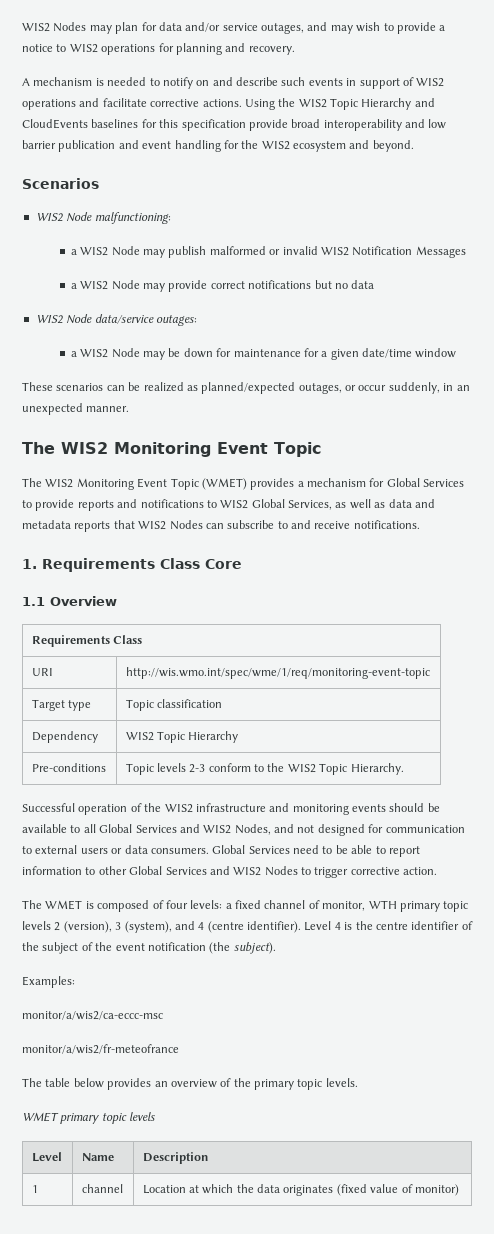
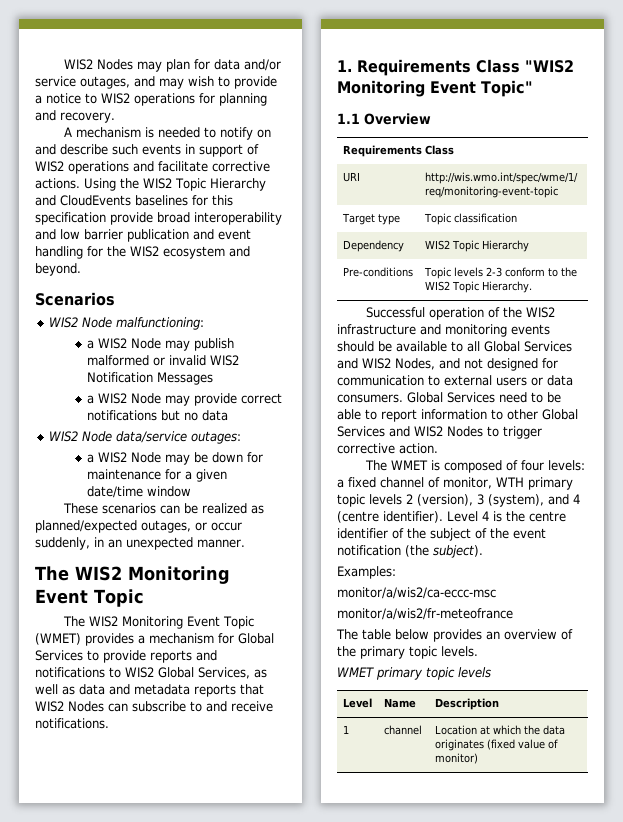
[205,559,242,569] Core -> [525,60,574,73] [337,80,533,97] "WIS2 Monitoring Event Topic"

